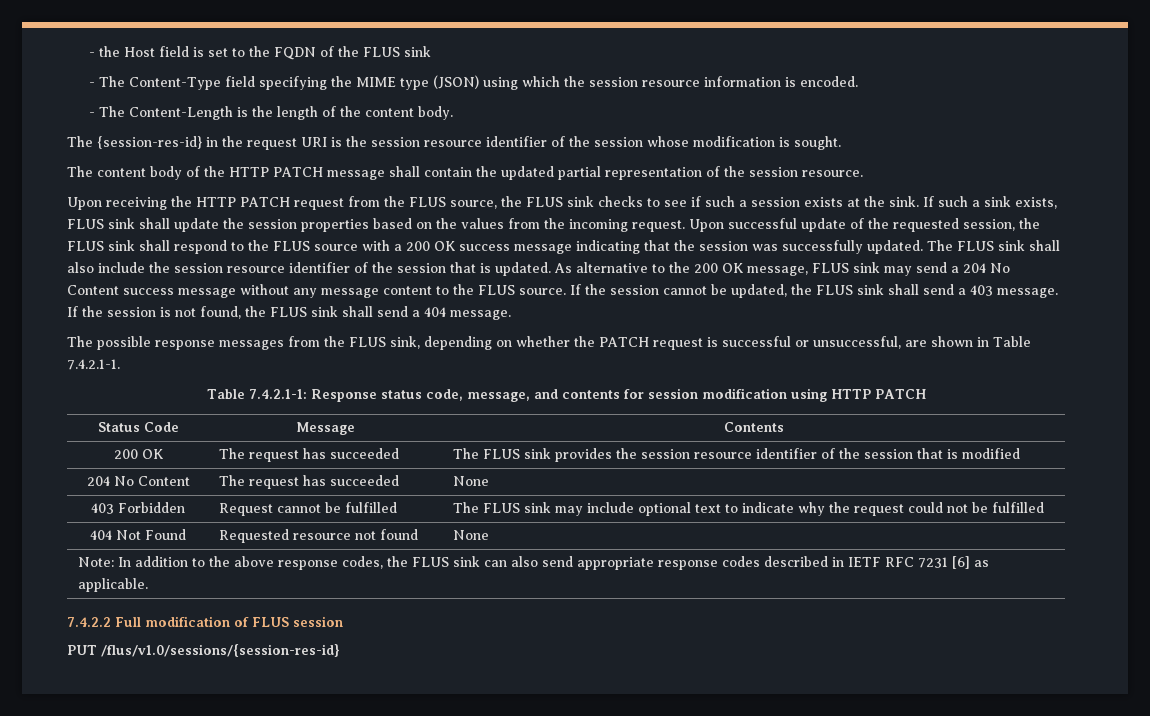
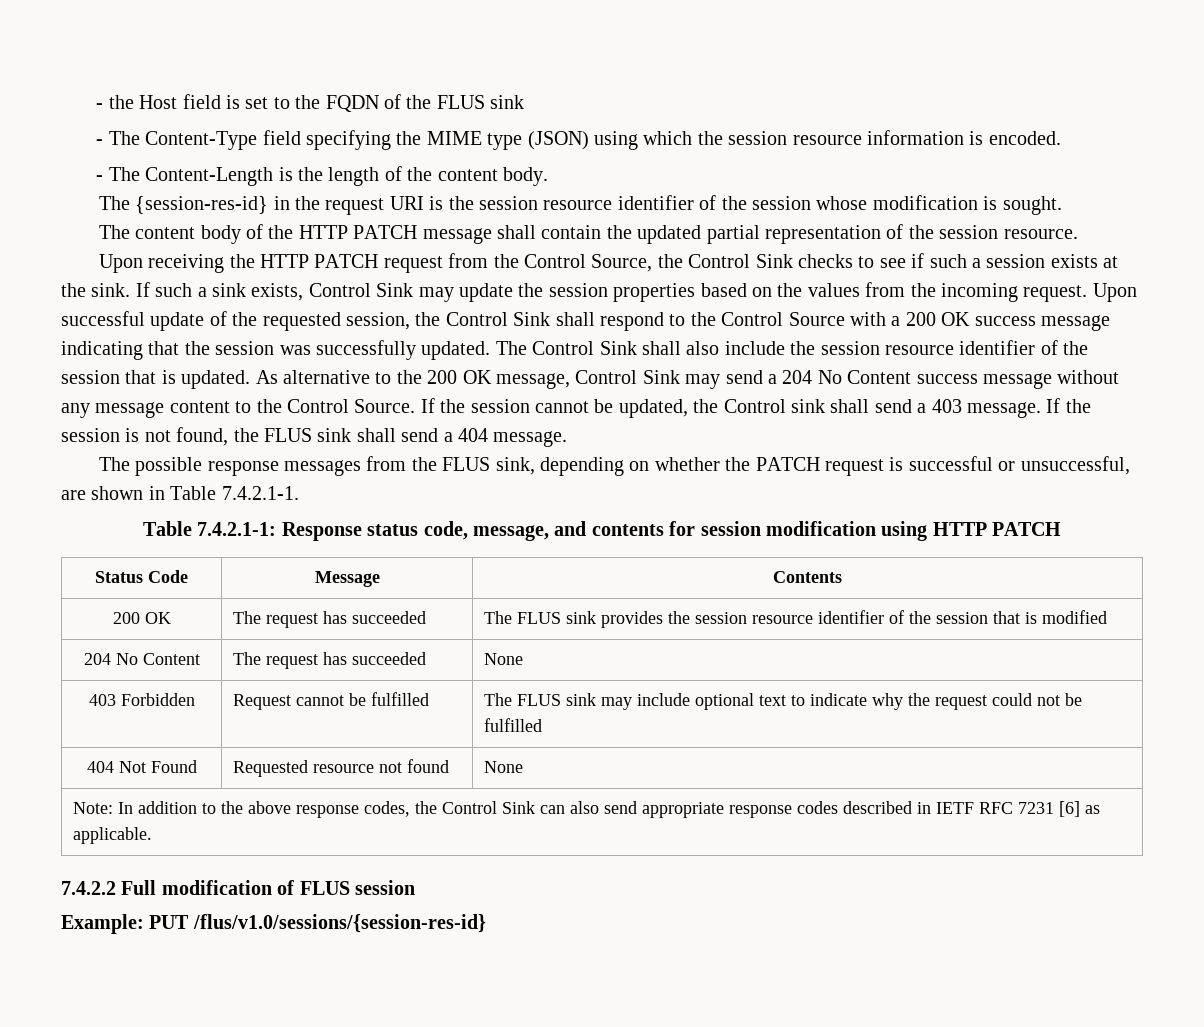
[409,196,594,209] FLUS source, the FLUS sink -> [523,254,793,272] Control Source, the Control Sink
[67,218,170,229] FLUS sink shall -> [308,283,454,302] Control Sink may
[67,240,135,251] FLUS sink -> [445,312,551,326] Control Sink
[273,241,358,251] FLUS source -> [721,312,845,326] Control Source
[957,240,1025,251] FLUS sink -> [532,341,637,355] Control Sink
[812,262,880,273] FLUS sink -> [575,370,680,384] Control Sink
[478,285,566,295] FLUS source. -> [287,399,416,413] Control Source.
[816,285,853,295] FLUS -> [723,399,786,413] Control
[411,556,480,567] FLUS sink -> [441,801,535,814] Control Sink
(343, 621) none -> [61,914,144,934] Example:

